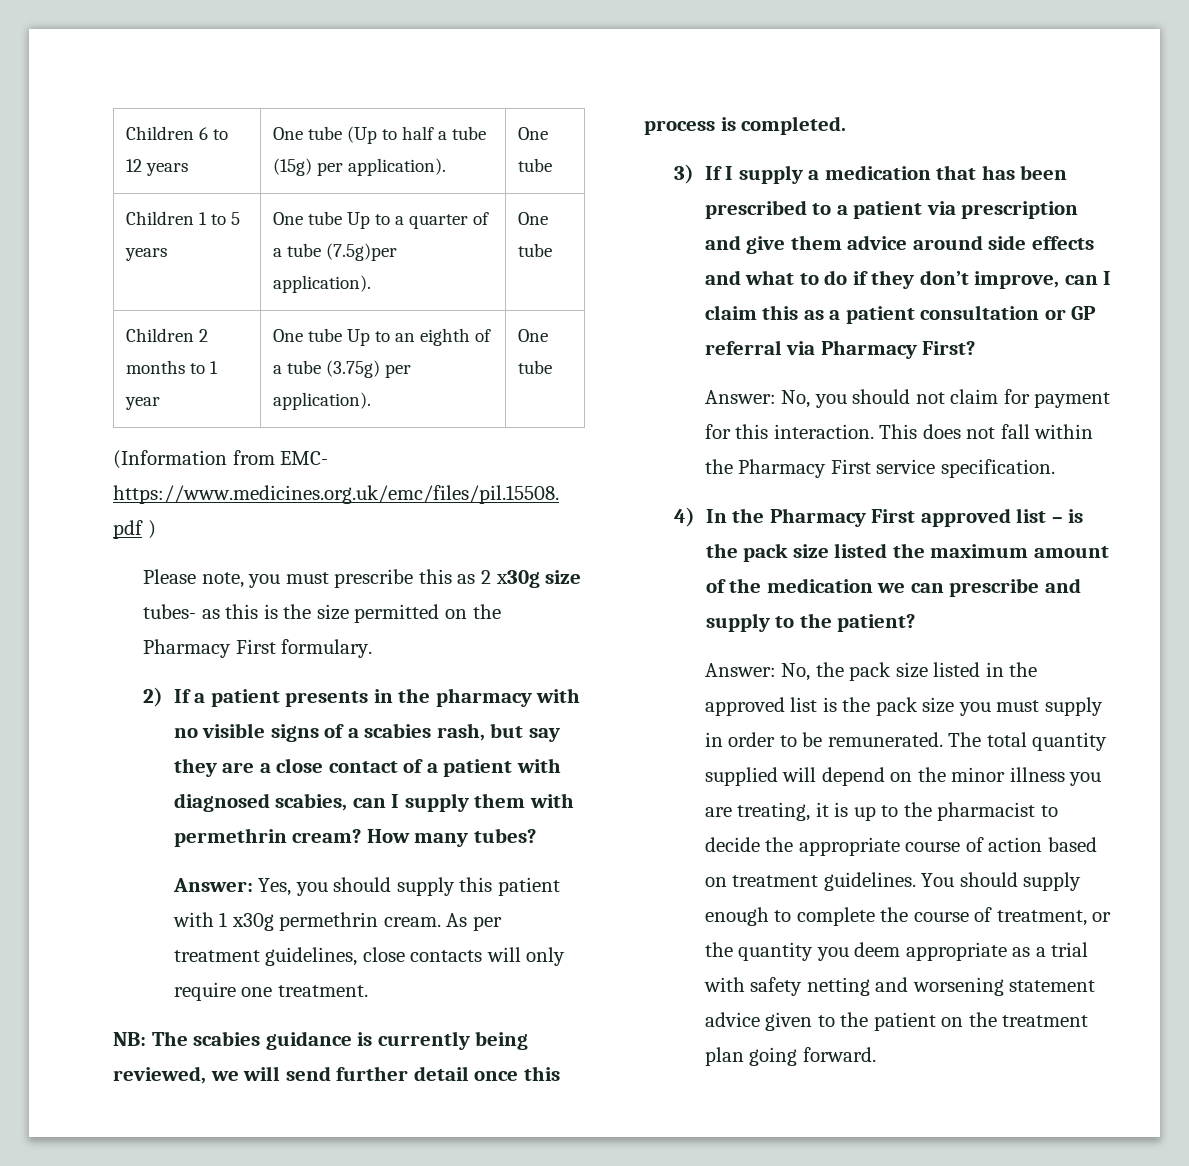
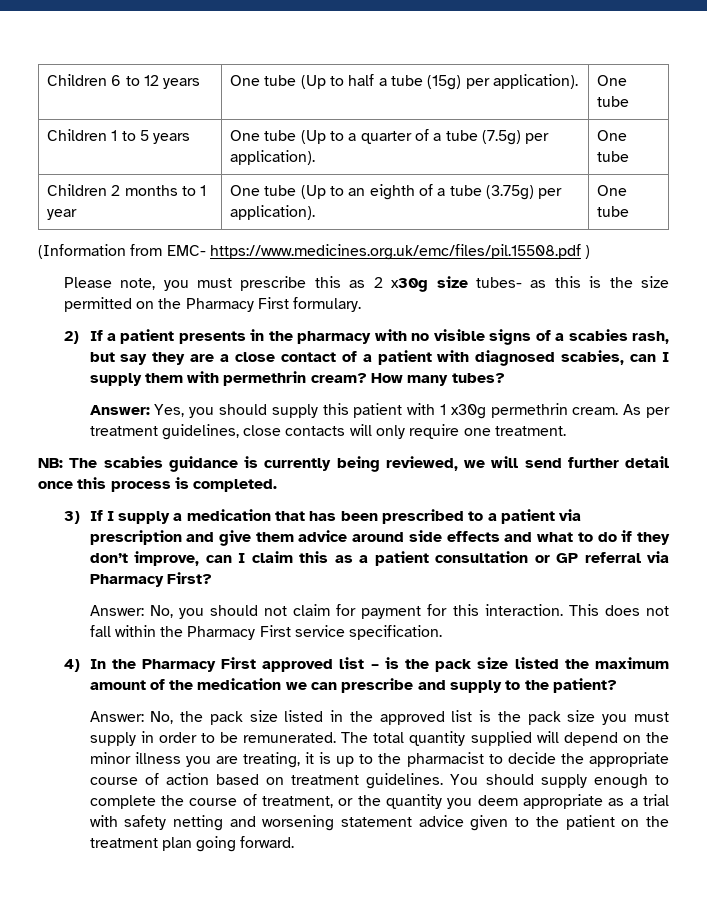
[346,212,370,229] Up -> [300,130,326,144] (Up
[325,243,397,261] (7.5g)per -> [481,130,550,145] (7.5g) per
[346,329,370,346] Up -> [300,185,326,199] (Up

